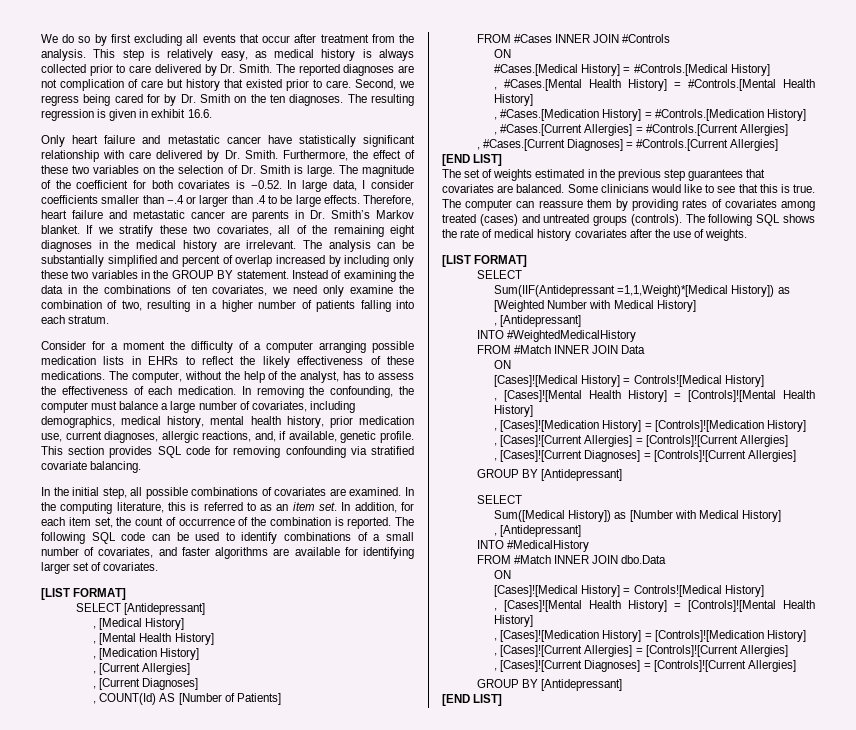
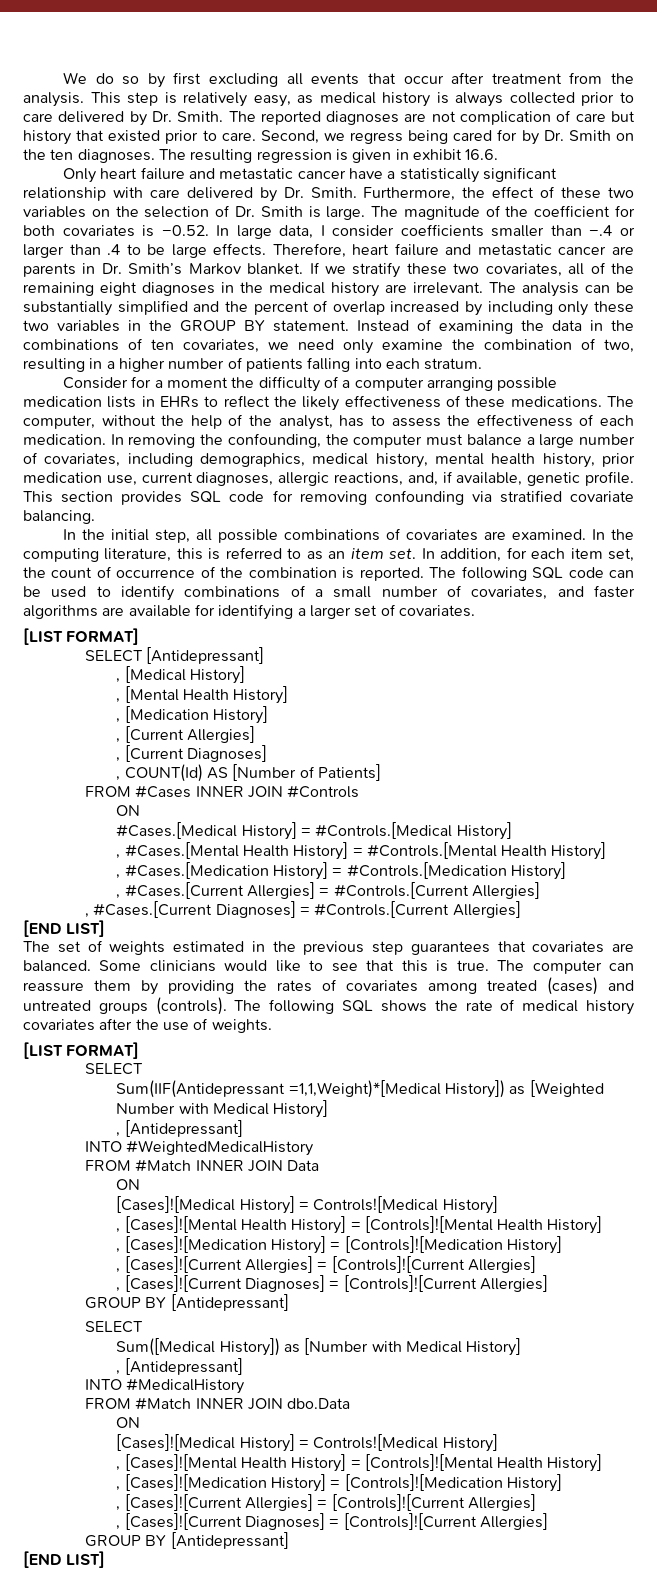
(292, 139) none -> [387,171,396,179] a
(179, 259) none -> [224,301,248,312] the
(415, 553) none -> [297,608,306,616] a
(679, 205) none -> [244,980,267,991] the

